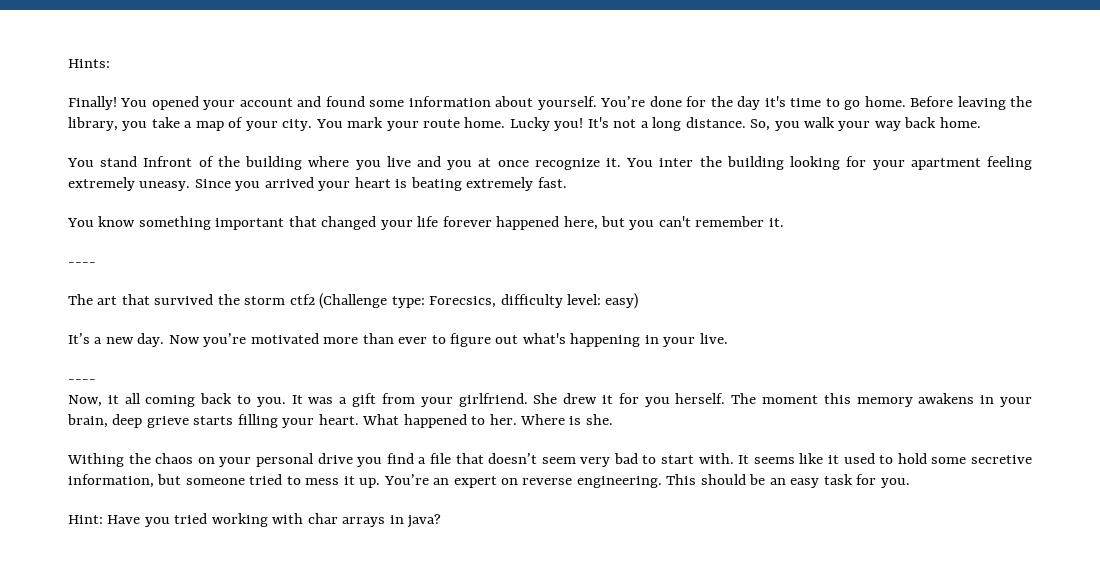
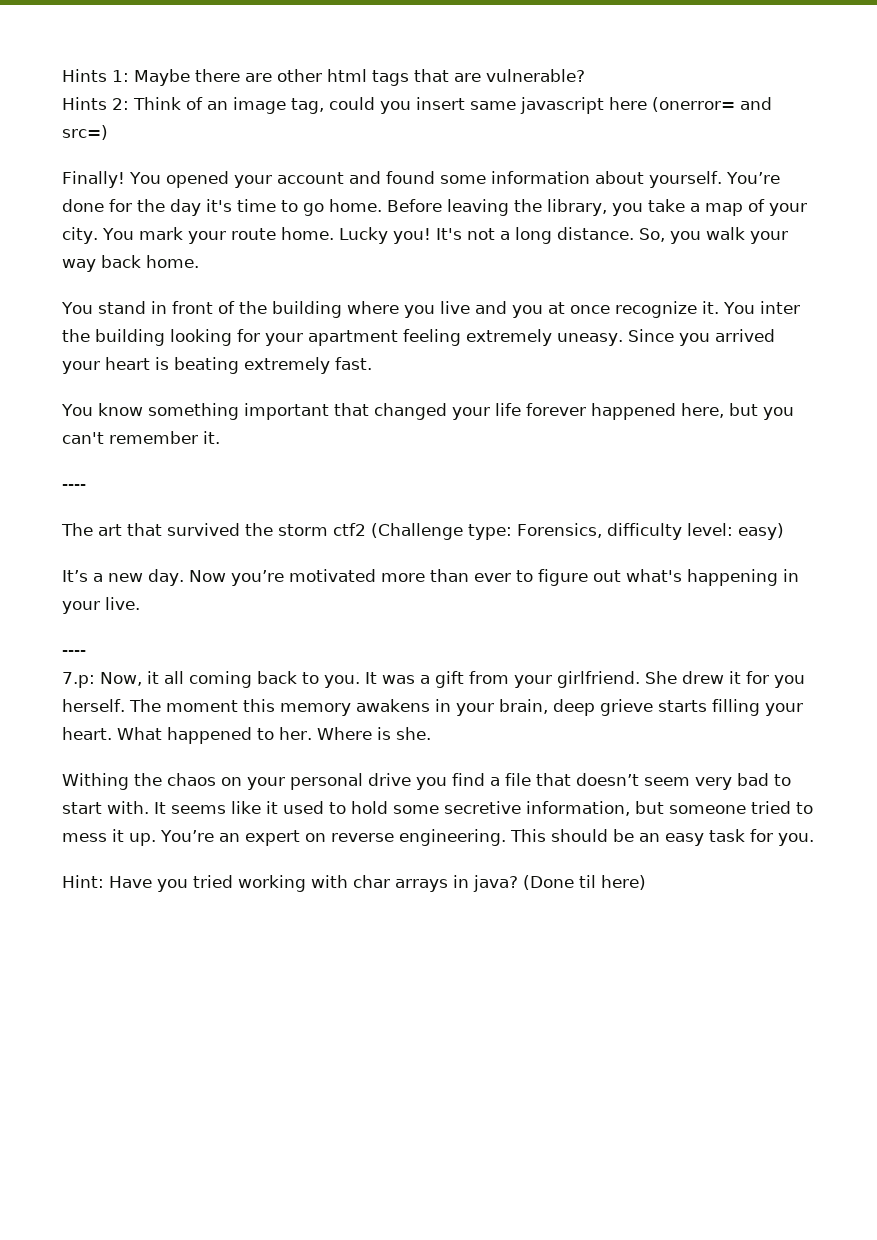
[68,59,110,68] Hints: -> [62,69,585,86] [62,97,772,114] [62,125,108,140] Hints 1: Maybe there are other html tags that are vulnerable? // Hints 2: Think of an image tag, could you insert same javascript here (onerror= and src=)
[143,156,193,167] Infront -> [150,301,213,314] in front
[429,296,497,308] Forecsics, -> [517,523,602,538] Forensics,
(96, 381) none -> [62,672,95,688] 7.p:
(442, 521) none -> [523,875,646,890] (Done til here)

